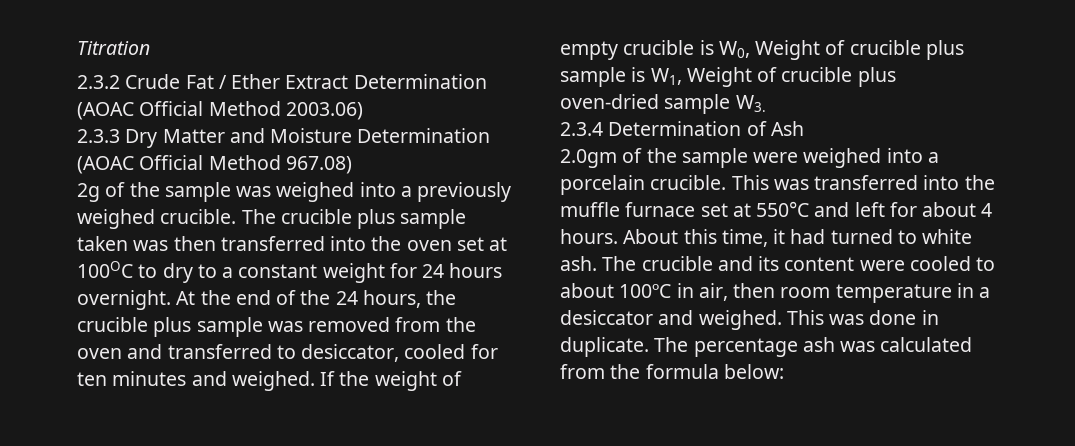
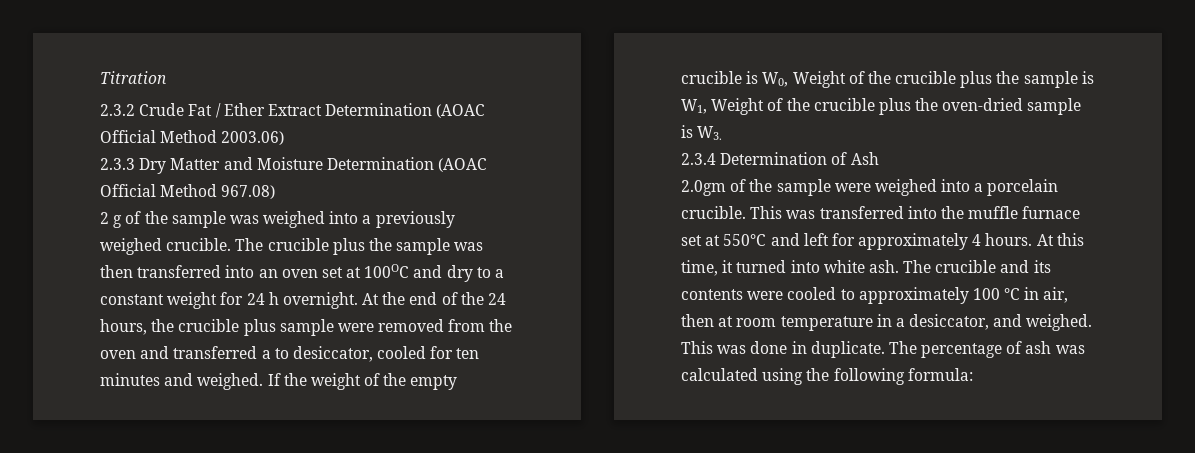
[77,183,100,202] 2g -> [100,212,123,228] 2 g
[400,209,467,229] [77,236,128,251] sample taken -> [368,238,451,255] the sample
[371,236,402,251] the -> [258,269,278,278] an
[138,264,158,278] to -> [413,265,443,278] and
[449,263,503,278] hours -> [268,292,279,305] h
[267,321,303,332] was -> [337,323,374,332] were
(272, 351) none -> [261,350,271,359] a
(462, 378) none -> [383,373,407,386] the
[849,40,964,60] crucible plus -> [867,71,1020,88] the crucible plus the
[781,67,896,87] crucible plus -> [786,98,939,115] the crucible plus the
(731, 104) none -> [681,125,693,138] is
[922,202,977,217] about -> [858,233,969,250] approximately
[623,229,679,244] About -> [1036,234,1054,246] At
[790,229,917,244] had turned to -> [736,260,820,273] turned into
[784,257,855,271] content -> [681,289,743,300] contents
[560,283,672,298] about 100ºC -> [858,287,1021,304] approximately 100 °C
(776, 290) none -> [718,316,734,327] at
[560,310,653,325] desiccator -> [909,314,990,330] desiccator,
(798, 347) none -> [1006,341,1023,354] of
[560,364,784,379] from the formula below: -> [762,368,973,385] using the following formula:

